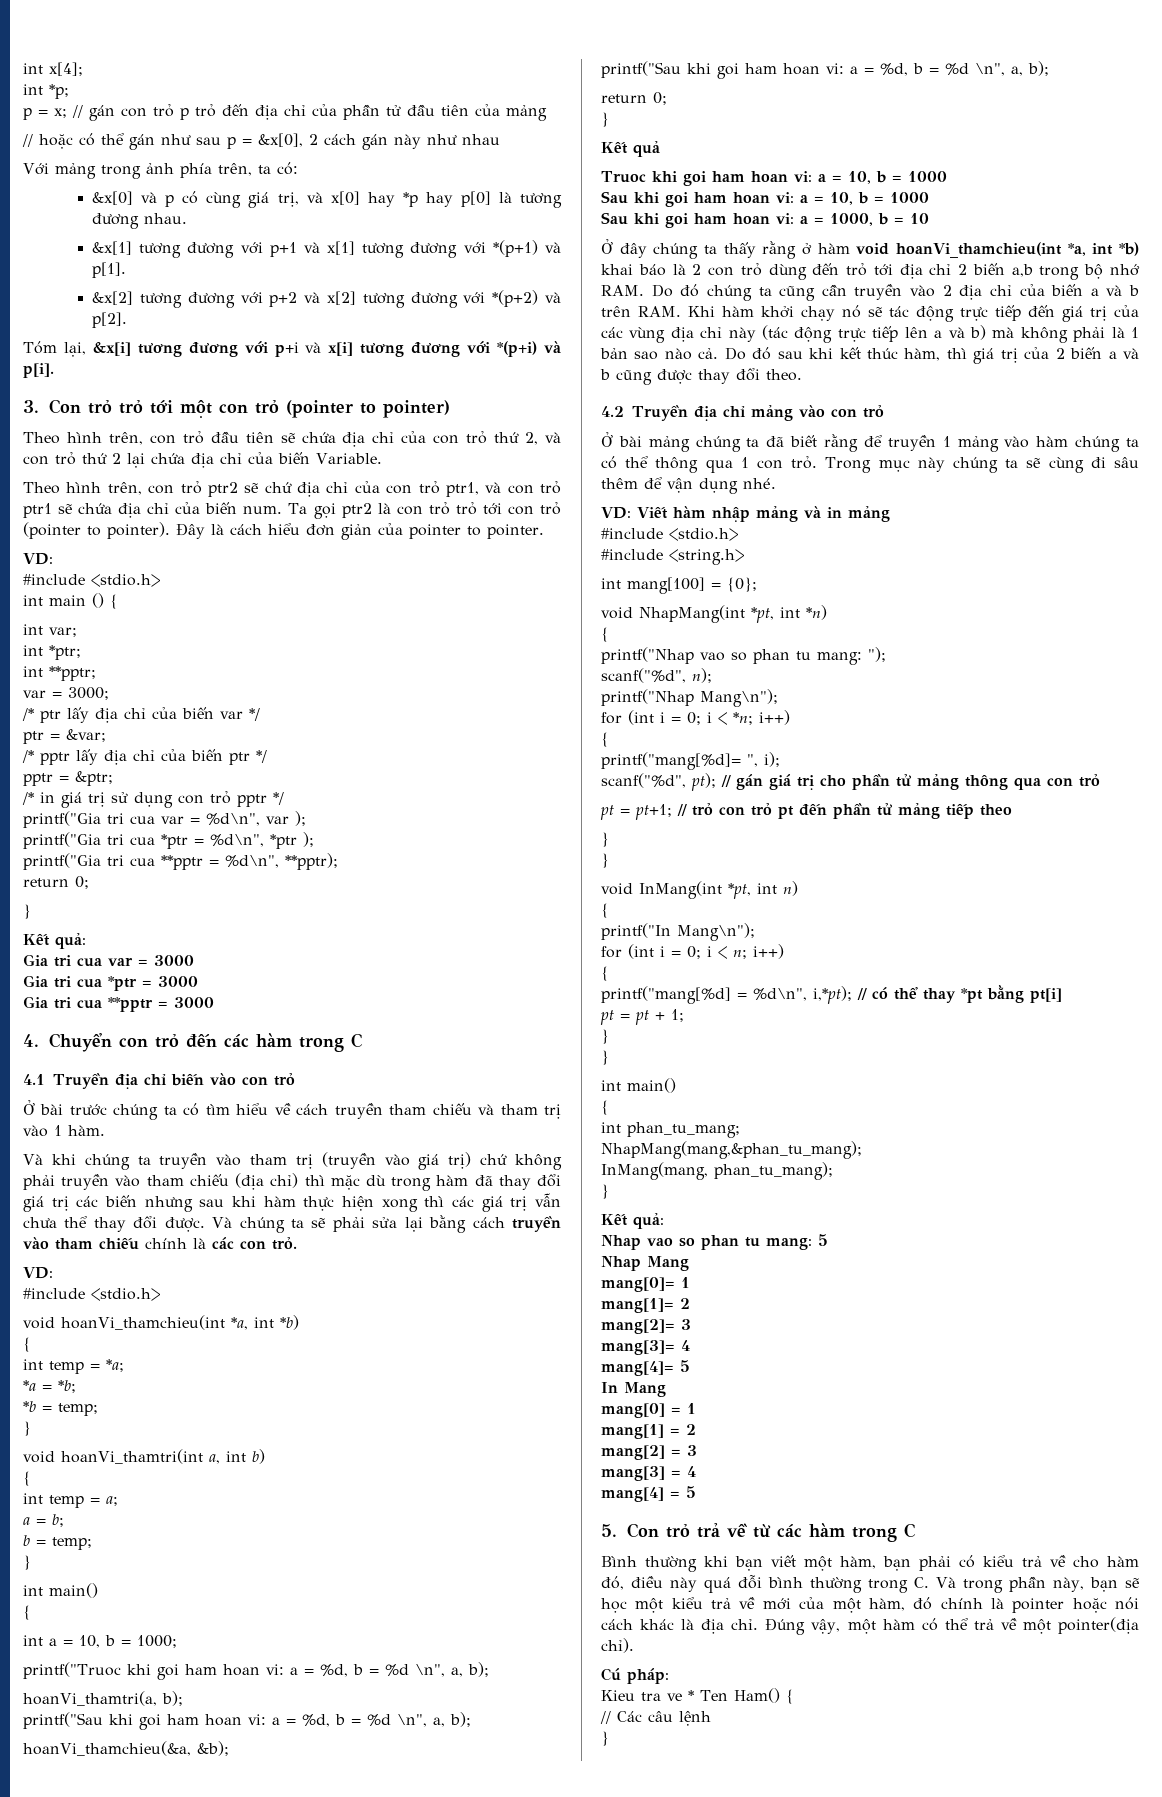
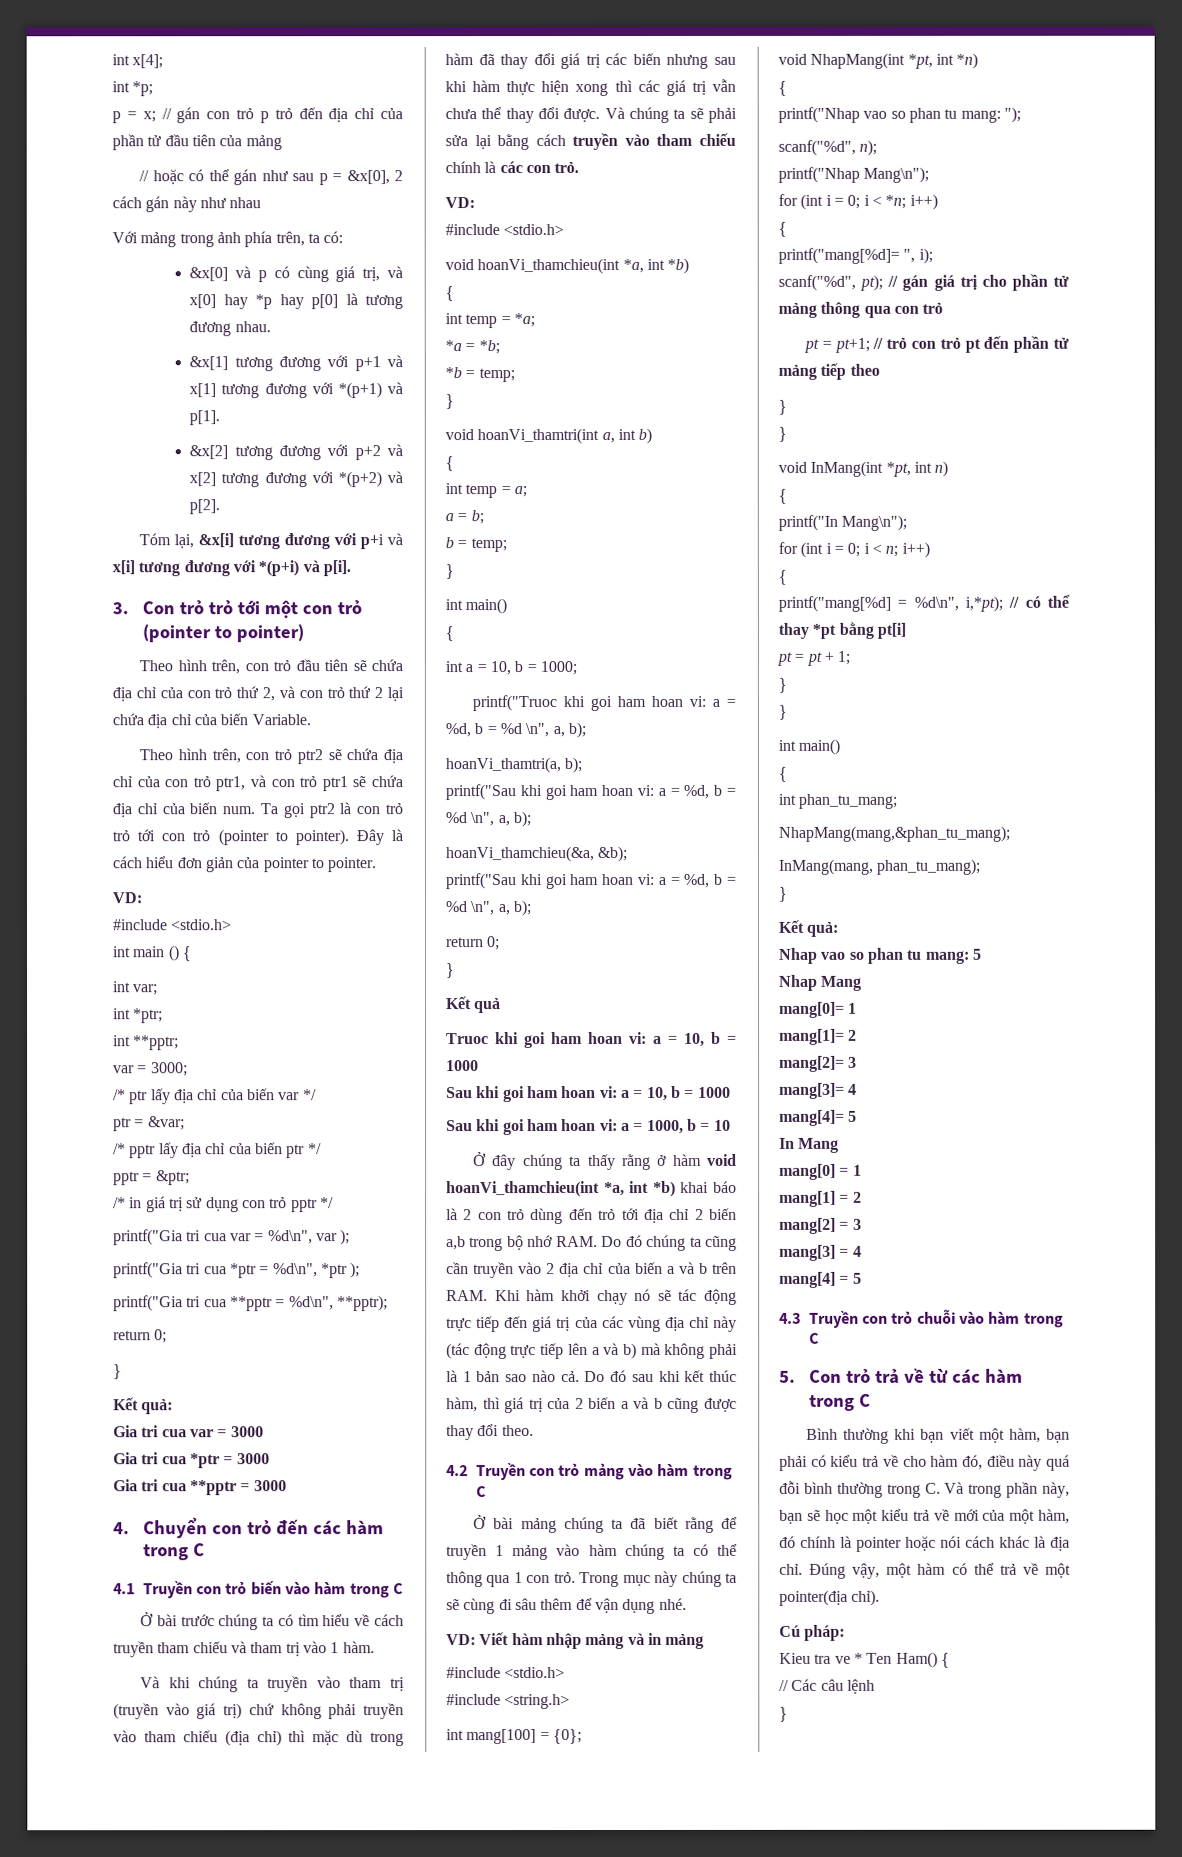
[264,482,292,493] chứ -> [346,748,379,761] chứa
[114,1073,295,1089] địa chỉ biến vào con trỏ -> [196,1581,404,1599] con trỏ biến vào hàm trong C
[693,405,884,421] địa chỉ mảng vào con trỏ -> [529,1462,733,1481] [475,1486,486,1498] con trỏ mảng vào hàm trong C
(696, 1492) none -> [779,1309,1064,1328] [808,1332,819,1344] // 4.3 Truyền con trỏ chuỗi vào hàm trong C

